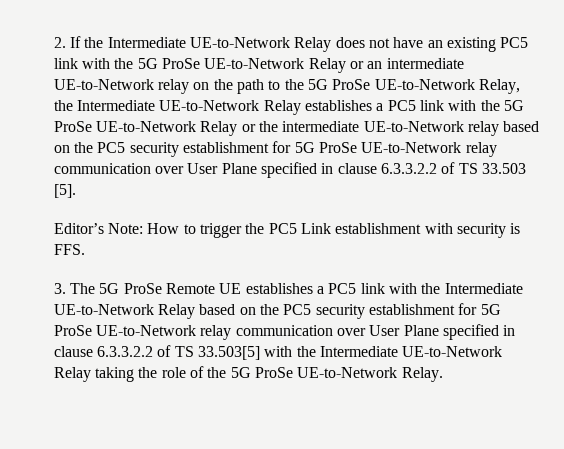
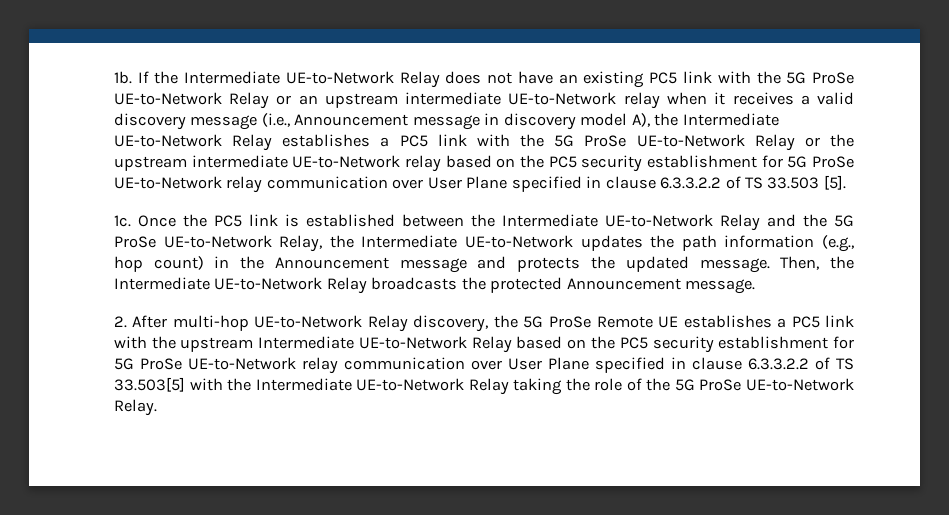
[53,37,66,48] 2. -> [113,71,132,84] 1b.
[386,58,464,69] [53,79,521,94] intermediate UE-to-Network relay on the path to the 5G ProSe UE-to-Network Relay, -> [324,92,855,109] [113,113,650,130] upstream intermediate UE-to-Network relay when it receives a valid discovery message (i.e., Announcement message in discovery model A),
(279, 126) none -> [113,156,187,171] upstream
[53,223,521,238] [53,244,85,255] [53,283,96,294] Editor’s Note: How to trigger the PC5 Link establishment with security is FFS. // 3. The -> [113,214,855,231] [113,235,855,252] [113,256,855,273] [113,277,756,294] [113,315,518,332] 1c. Once the PC5 link is established between the Intermediate UE-to-Network Relay and the 5G ProSe UE-to-Network Relay, the Intermediate UE-to-Network updates the path information (e.g., hop count) in the Announcement message and protects the updated message. Then, the Intermediate UE-to-Network Relay broadcasts the protected Announcement message. // 2. After multi-hop UE-to-Network Relay discovery, the
(441, 288) none -> [180,337,254,352] upstream

